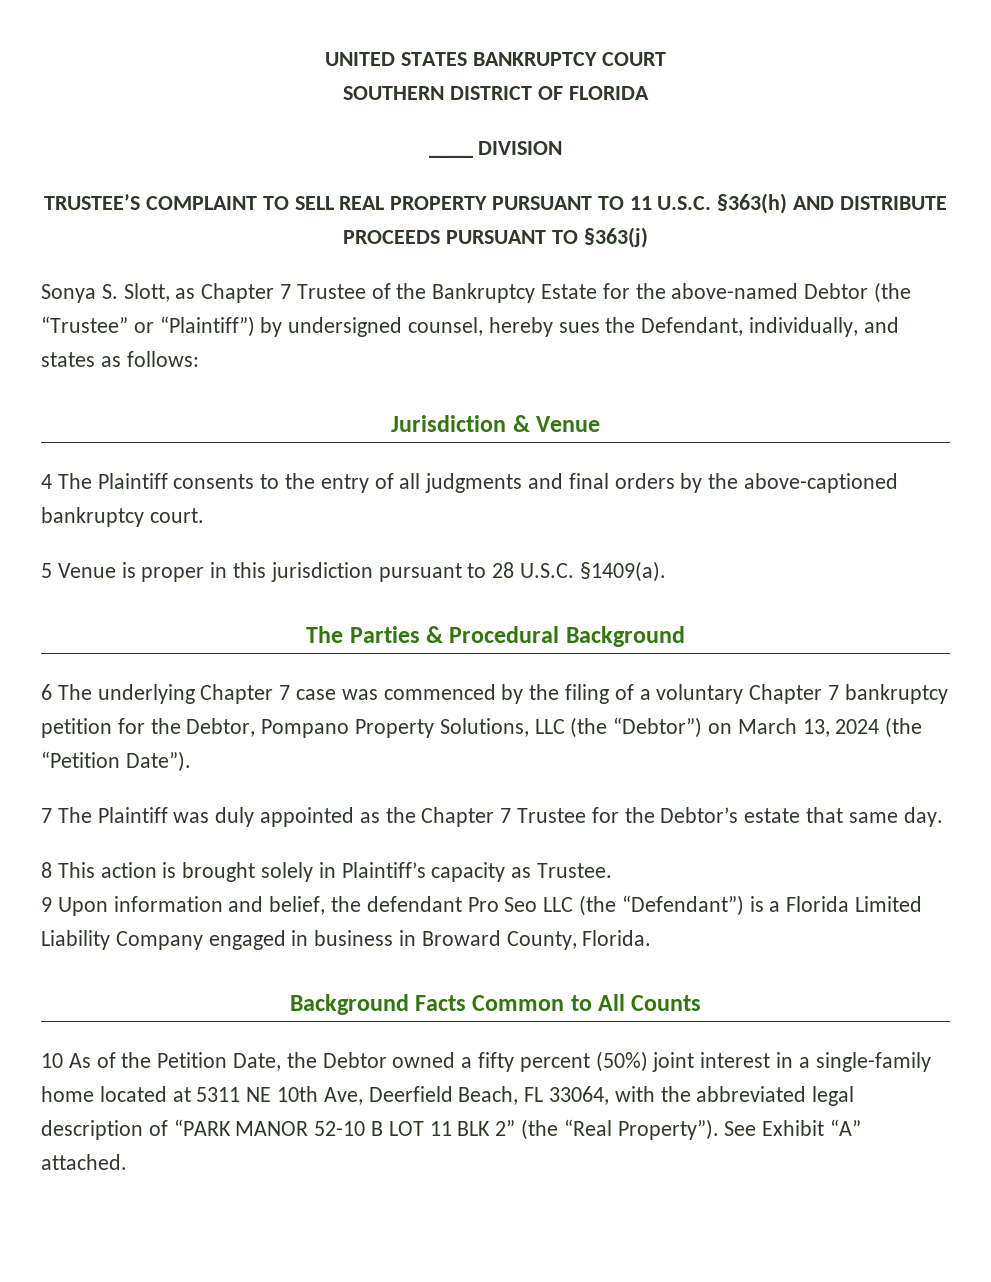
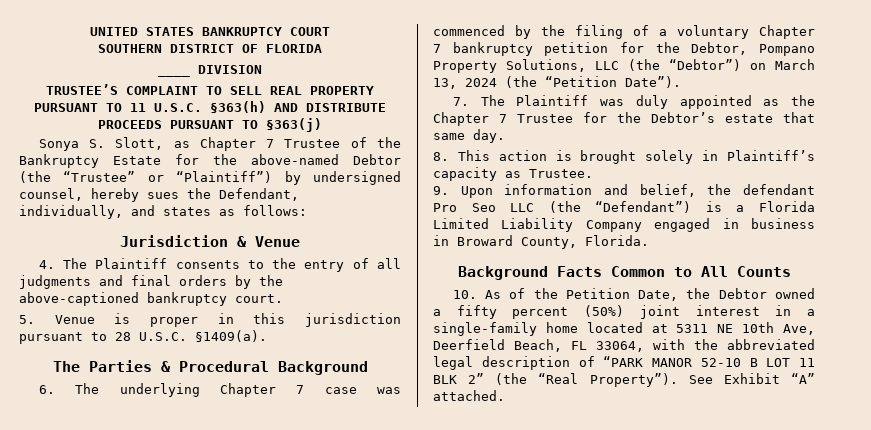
[41,474,52,489] 4 -> [38,260,55,269] 4.
[41,563,52,578] 5 -> [19,315,35,324] 5.
[41,684,52,700] 6 -> [38,385,55,394] 6.
[41,808,52,823] 7 -> [452,97,469,106] 7.
[41,862,52,878] 8 -> [433,152,449,161] 8.
[41,897,52,912] 9 -> [433,186,449,195] 9.
[41,1053,63,1068] 10 -> [452,290,477,299] 10.

